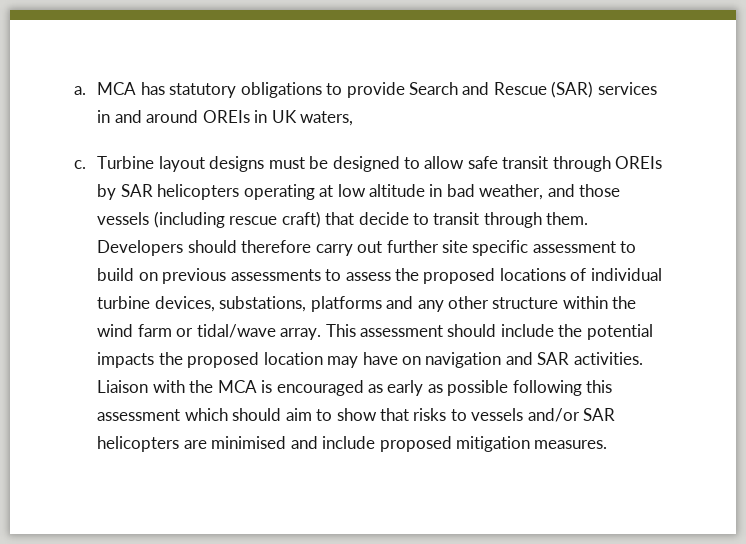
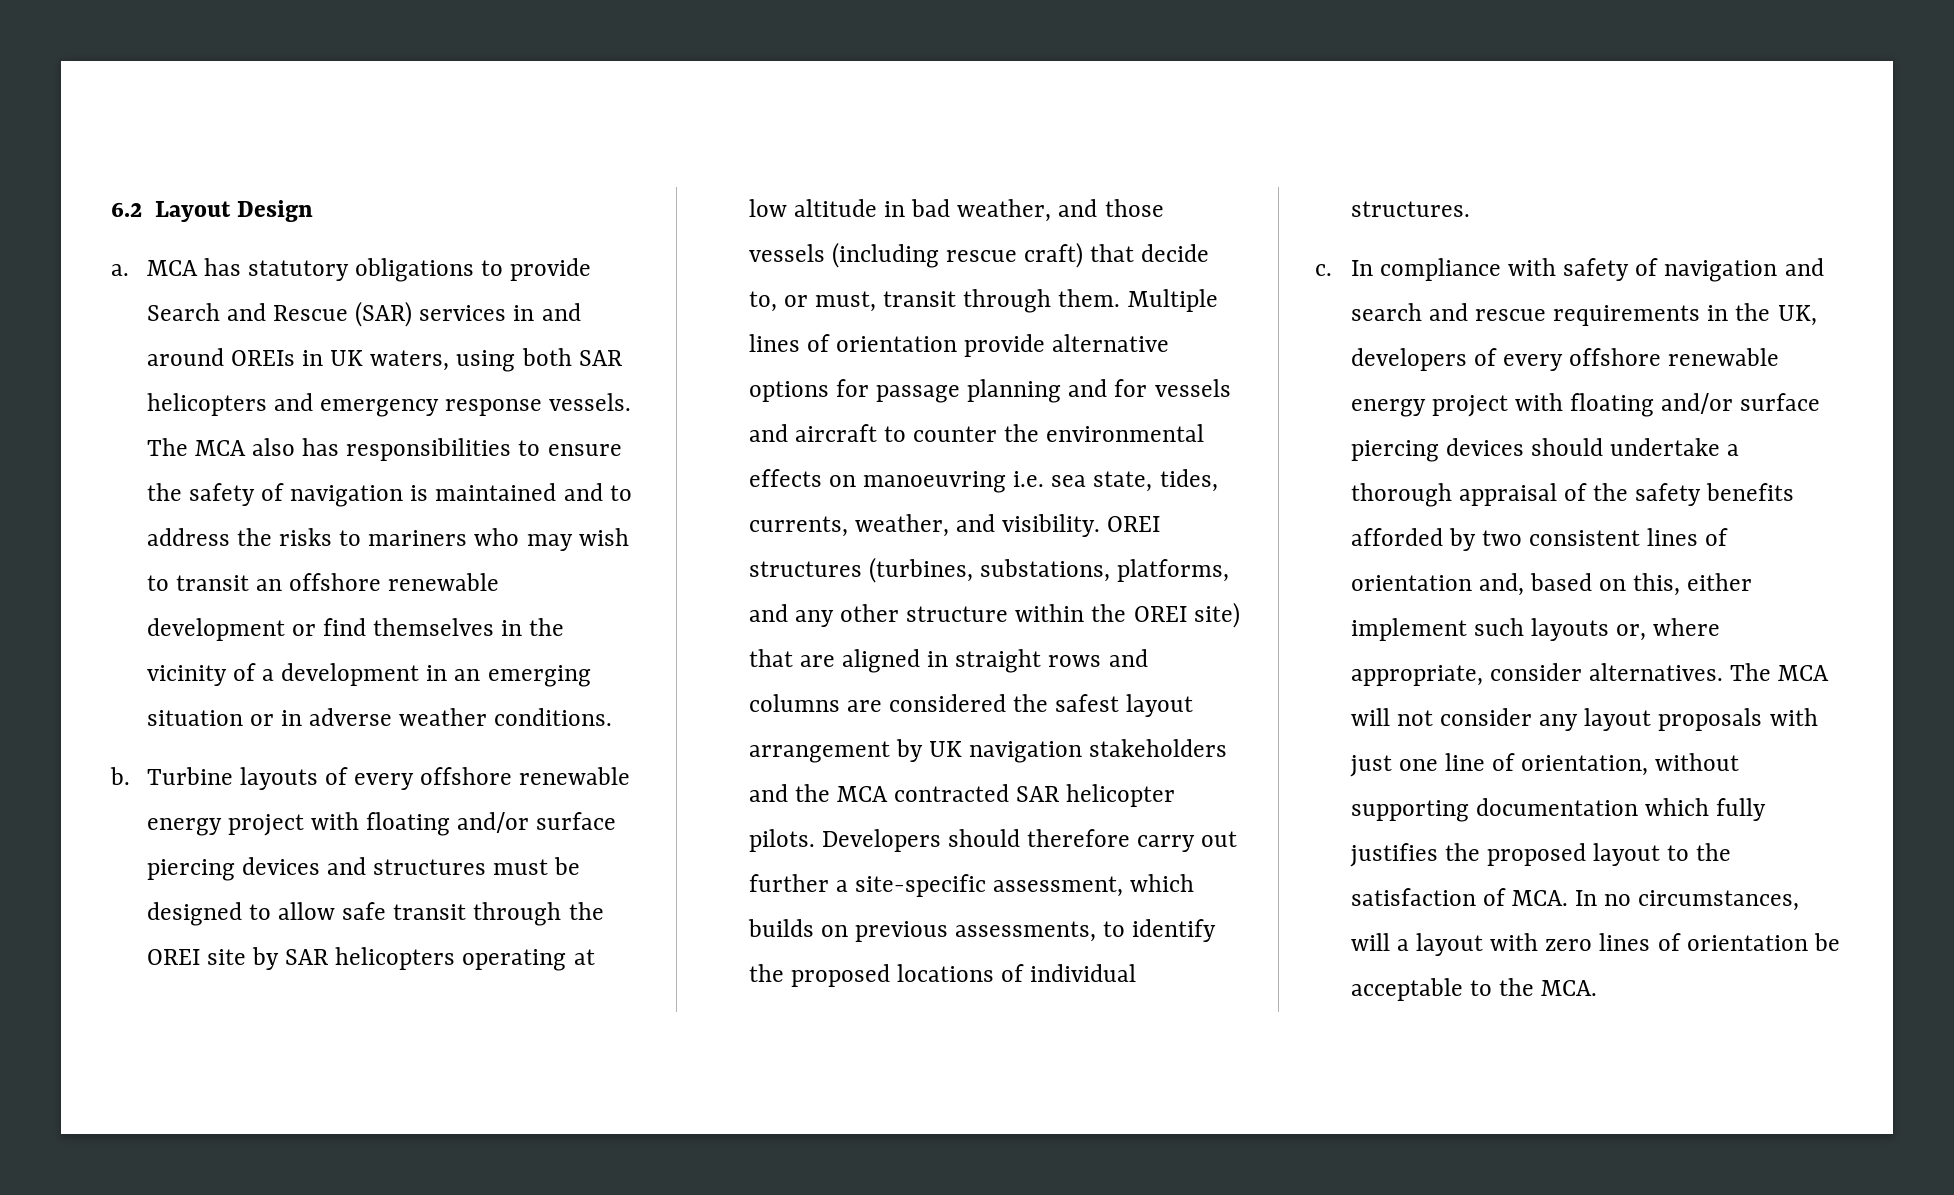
(74, 90) none -> [111,200,314,222] 6.2 Layout Design //
[74,156,265,172] // c. Turbine layout designs -> [456,348,622,372] [146,393,632,417] [146,438,622,461] [146,483,632,507] [146,528,629,551] [146,573,500,591] [146,618,565,641] [146,663,591,687] [146,708,613,726] [110,767,631,790] [146,812,617,836] [146,857,487,881] using both SAR helicopters and emergency response vessels. The MCA also has responsibilities to ensure the safety of navigation is maintained and to address the risks to mariners who may wish to transit an offshore renewable development or find themselves in the vicinity of a development in an emerging situation or in adverse weather conditions. // b. Turbine layouts of every offshore renewable energy project with floating and/or surface piercing devices and structures
[615,156,663,169] OREIs -> [568,902,604,920] [146,949,246,965] the OREI site
[412,212,589,228] to transit through them. -> [748,289,1218,313] [748,334,1170,357] [748,379,1231,403] [748,424,1205,442] [748,469,1218,493] [748,514,1161,537] [748,557,1230,583] [748,602,1240,628] [748,649,1148,673] [748,694,1194,717] [748,739,1228,763] [748,784,1176,807] [748,829,815,852] to, or must, transit through them. Multiple lines of orientation provide alternative options for passage planning and for vessels and aircraft to counter the environmental effects on manoeuvring i.e. sea state, tides, currents, weather, and visibility. OREI structures (turbines, substations, platforms, and any other structure within the OREI site) that are aligned in straight rows and columns are considered the safest layout arrangement by UK navigation stakeholders and the MCA contracted SAR helicopter pilots.
[441,240,637,256] [97,268,391,284] site specific assessment to build on previous assessments to assess -> [835,874,1195,897] [747,919,1217,942] a site-specific assessment, which builds on previous assessments, to identify
[97,296,637,312] [97,324,653,340] [97,352,643,368] [97,380,613,396] [97,408,616,422] [97,436,608,452] turbine devices, substations, platforms and any other structure within the wind farm or tidal/wave array. This assessment should include the potential impacts the proposed location may have on navigation and SAR activities. Liaison with the MCA is encouraged as early as possible following this assessment which should aim to show that risks to vessels and/or SAR helicopters are minimised and include proposed mitigation measures. -> [1350,201,1470,217] [1315,258,1824,282] [1350,303,1817,326] [1350,348,1780,371] [1350,393,1821,417] [1350,438,1740,462] [1350,483,1795,507] [1350,528,1729,551] [1350,573,1753,596] [1350,618,1721,641] [1350,663,1830,686] [1350,708,1818,731] [1349,753,1740,777] [1350,798,1767,822] [1349,843,1732,867] [1350,888,1800,911] [1350,933,1840,956] [1350,978,1598,1001] structures. // c. In compliance with safety of navigation and search and rescue requirements in the UK, developers of every offshore renewable energy project with floating and/or surface piercing devices should undertake a thorough appraisal of the safety benefits afforded by two consistent lines of orientation and, based on this, either implement such layouts or, where appropriate, consider alternatives. The MCA will not consider any layout proposals with just one line of orientation, without supporting documentation which fully justifies the proposed layout to the satisfaction of MCA. In no circumstances, will a layout with zero lines of orientation be acceptable to the MCA.

